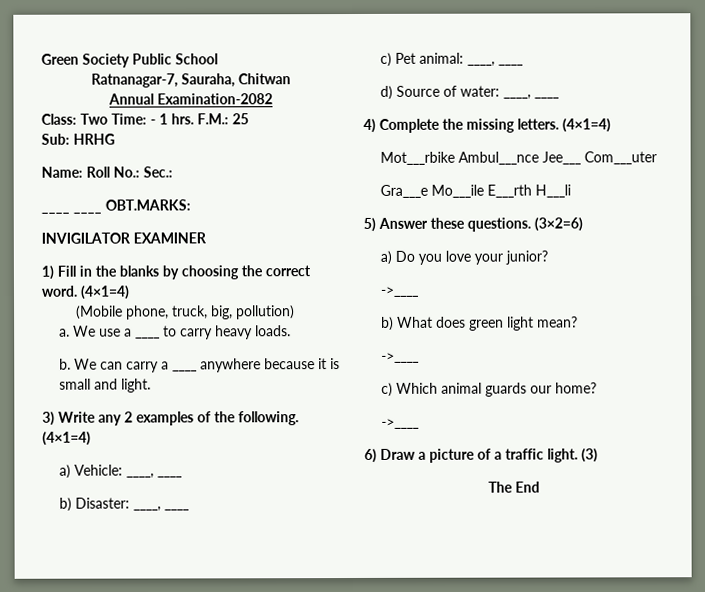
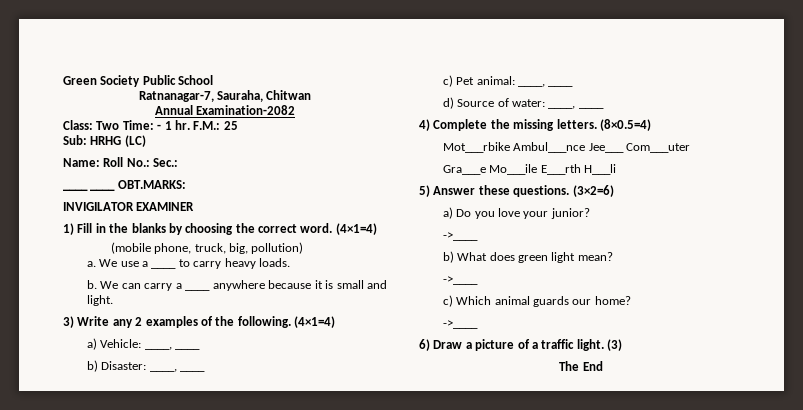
[171,113,194,125] hrs. -> [174,120,190,130] hr.
(115, 139) none -> [124,135,146,147] (LC)
[76,305,124,320] (Mobile -> [110,242,151,254] (mobile
[562,118,611,133] (4×1=4) -> [599,119,651,131] (8×0.5=4)

